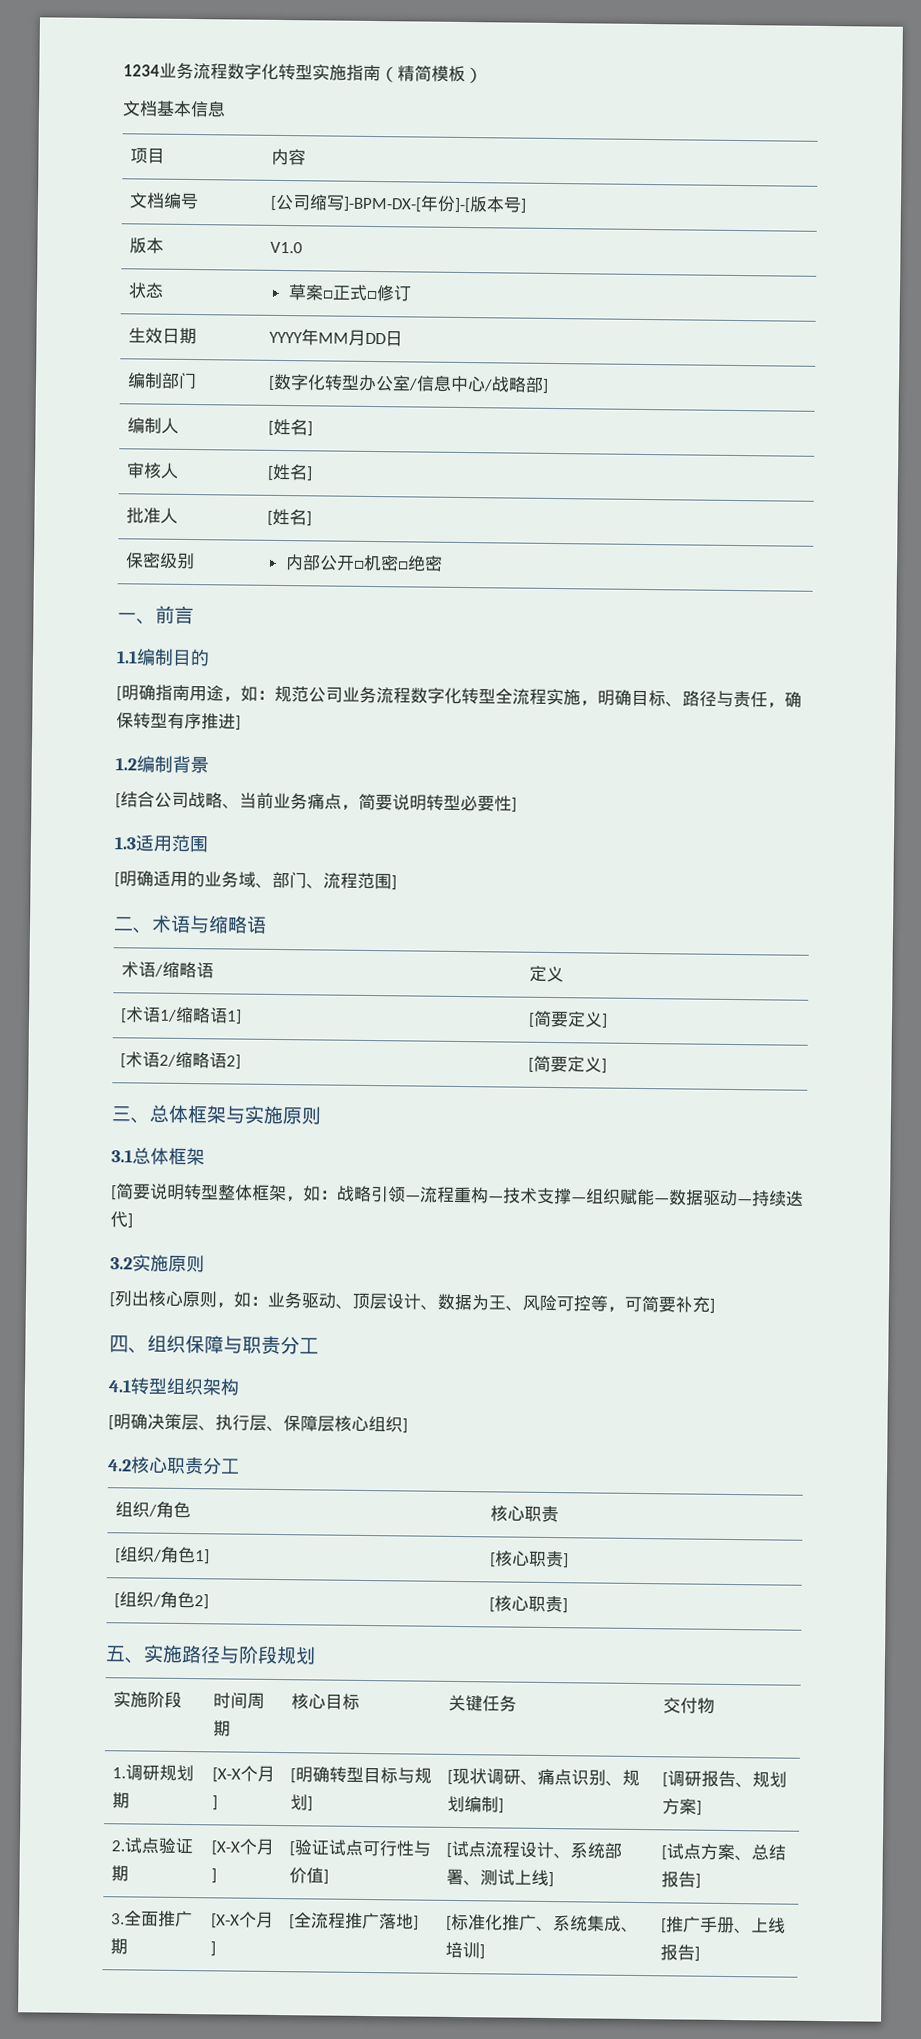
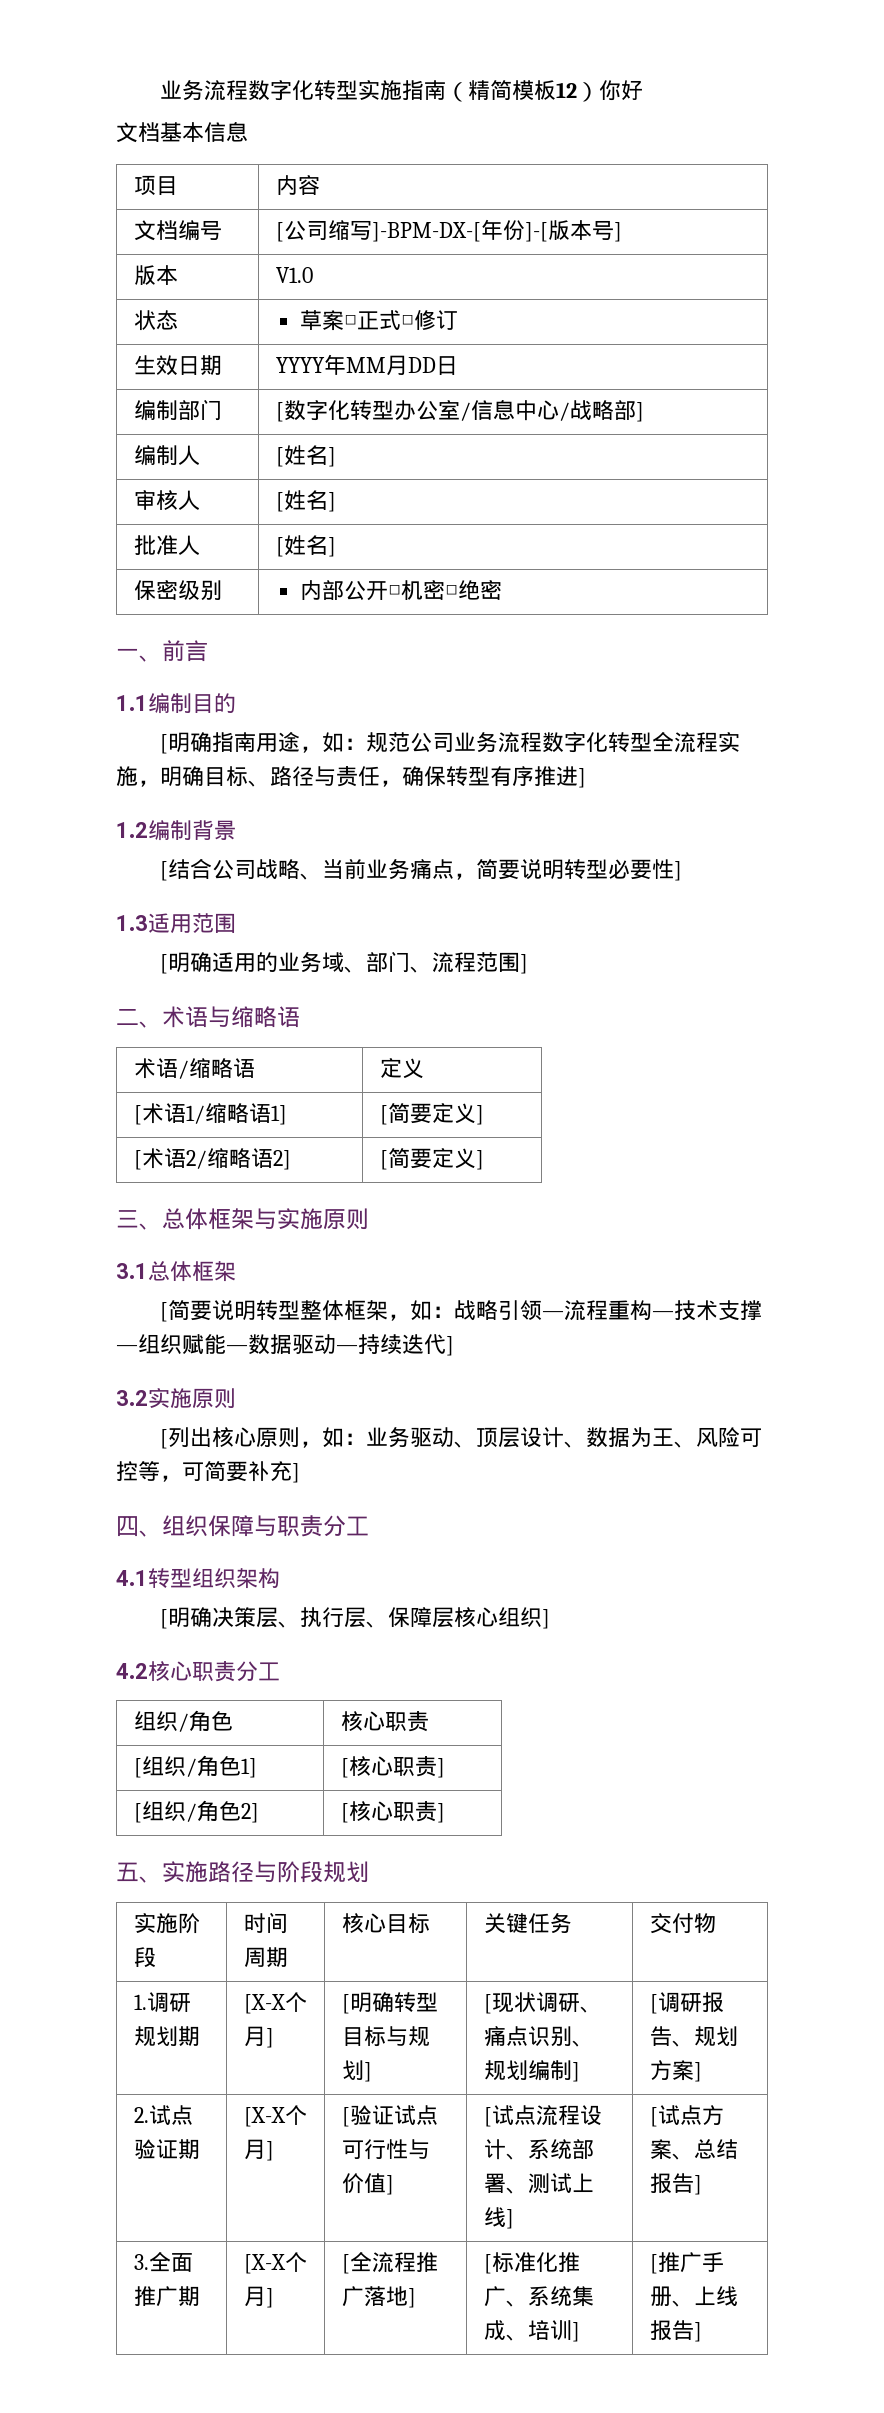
[123,64,160,77] 1234 -> (159, 89) none
(466, 73) none -> [555,82,577,98] 12
(483, 75) none -> [598,80,643,101] 你好

